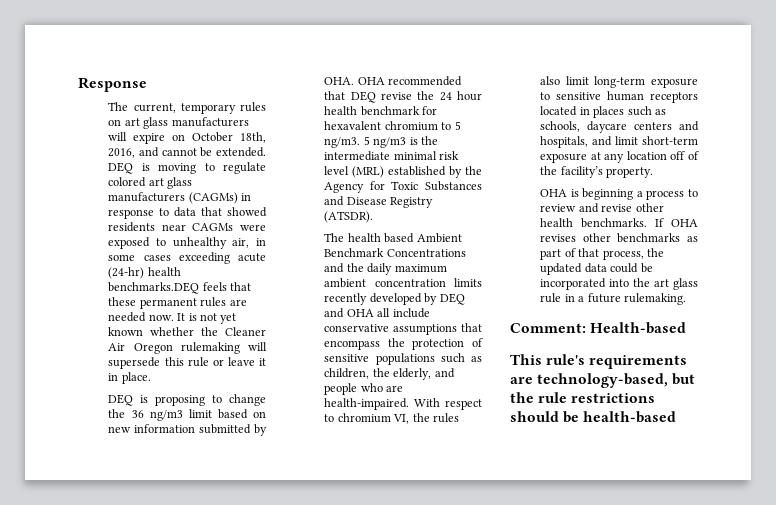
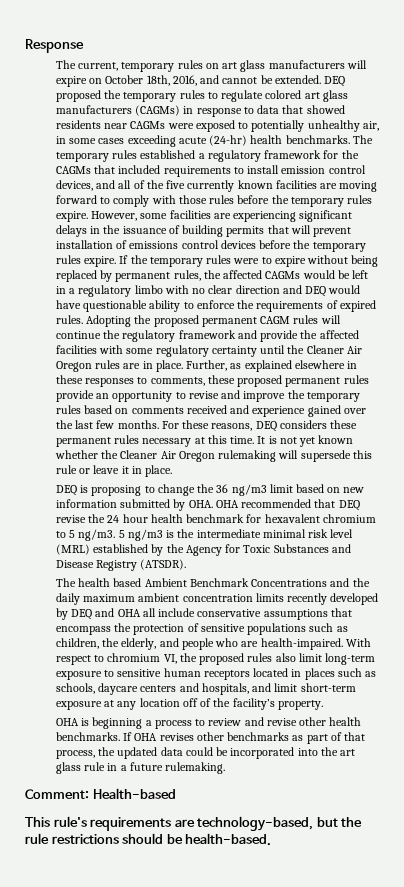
[141,163,197,174] is moving -> [55,90,205,102] proposed the temporary rules
(167, 242) none -> [251,120,305,132] potentially
[108,282,252,294] [108,297,247,309] [108,312,174,322] benchmarks.DEQ feels that these permanent rules are needed now. -> [285,135,373,144] [55,150,359,162] [55,165,366,177] [55,180,378,192] [55,195,373,207] [55,210,353,222] [55,225,352,237] [55,240,366,252] [55,255,379,267] [55,270,369,282] [55,285,361,297] [55,300,376,312] [55,315,341,327] [55,330,359,342] [55,345,362,357] [55,360,358,372] [55,375,369,387] [55,390,360,402] [55,405,366,417] [55,420,358,432] [55,435,255,447] benchmarks. The temporary rules established a regulatory framework for the CAGMs that included requirements to install emission control devices, and all of the five currently known facilities are moving forward to comply with those rules before the temporary rules expire. However, some facilities are experiencing significant delays in the issuance of building permits that will prevent installation of emissions control devices before the temporary rules expire. If the temporary rules were to expire without being replaced by permanent rules, the affected CAGMs would be left in a regulatory limbo with no clear direction and DEQ would have questionable ability to enforce the requirements of expired rules. Adopting the proposed permanent CAGM rules will continue the regulatory framework and provide the affected facilities with some regulatory certainty until the Cleaner Air Oregon rules are in place. Further, as explained elsewhere in these responses to comments, these proposed permanent rules provide an opportunity to revise and improve the temporary rules based on comments received and experience gained over the last few months. For these reasons, DEQ considers these permanent rules necessary at this time.
(430, 417) none -> [199,653,245,665] proposed
[583,411,677,423] health-based -> [185,833,272,846] health-based.

